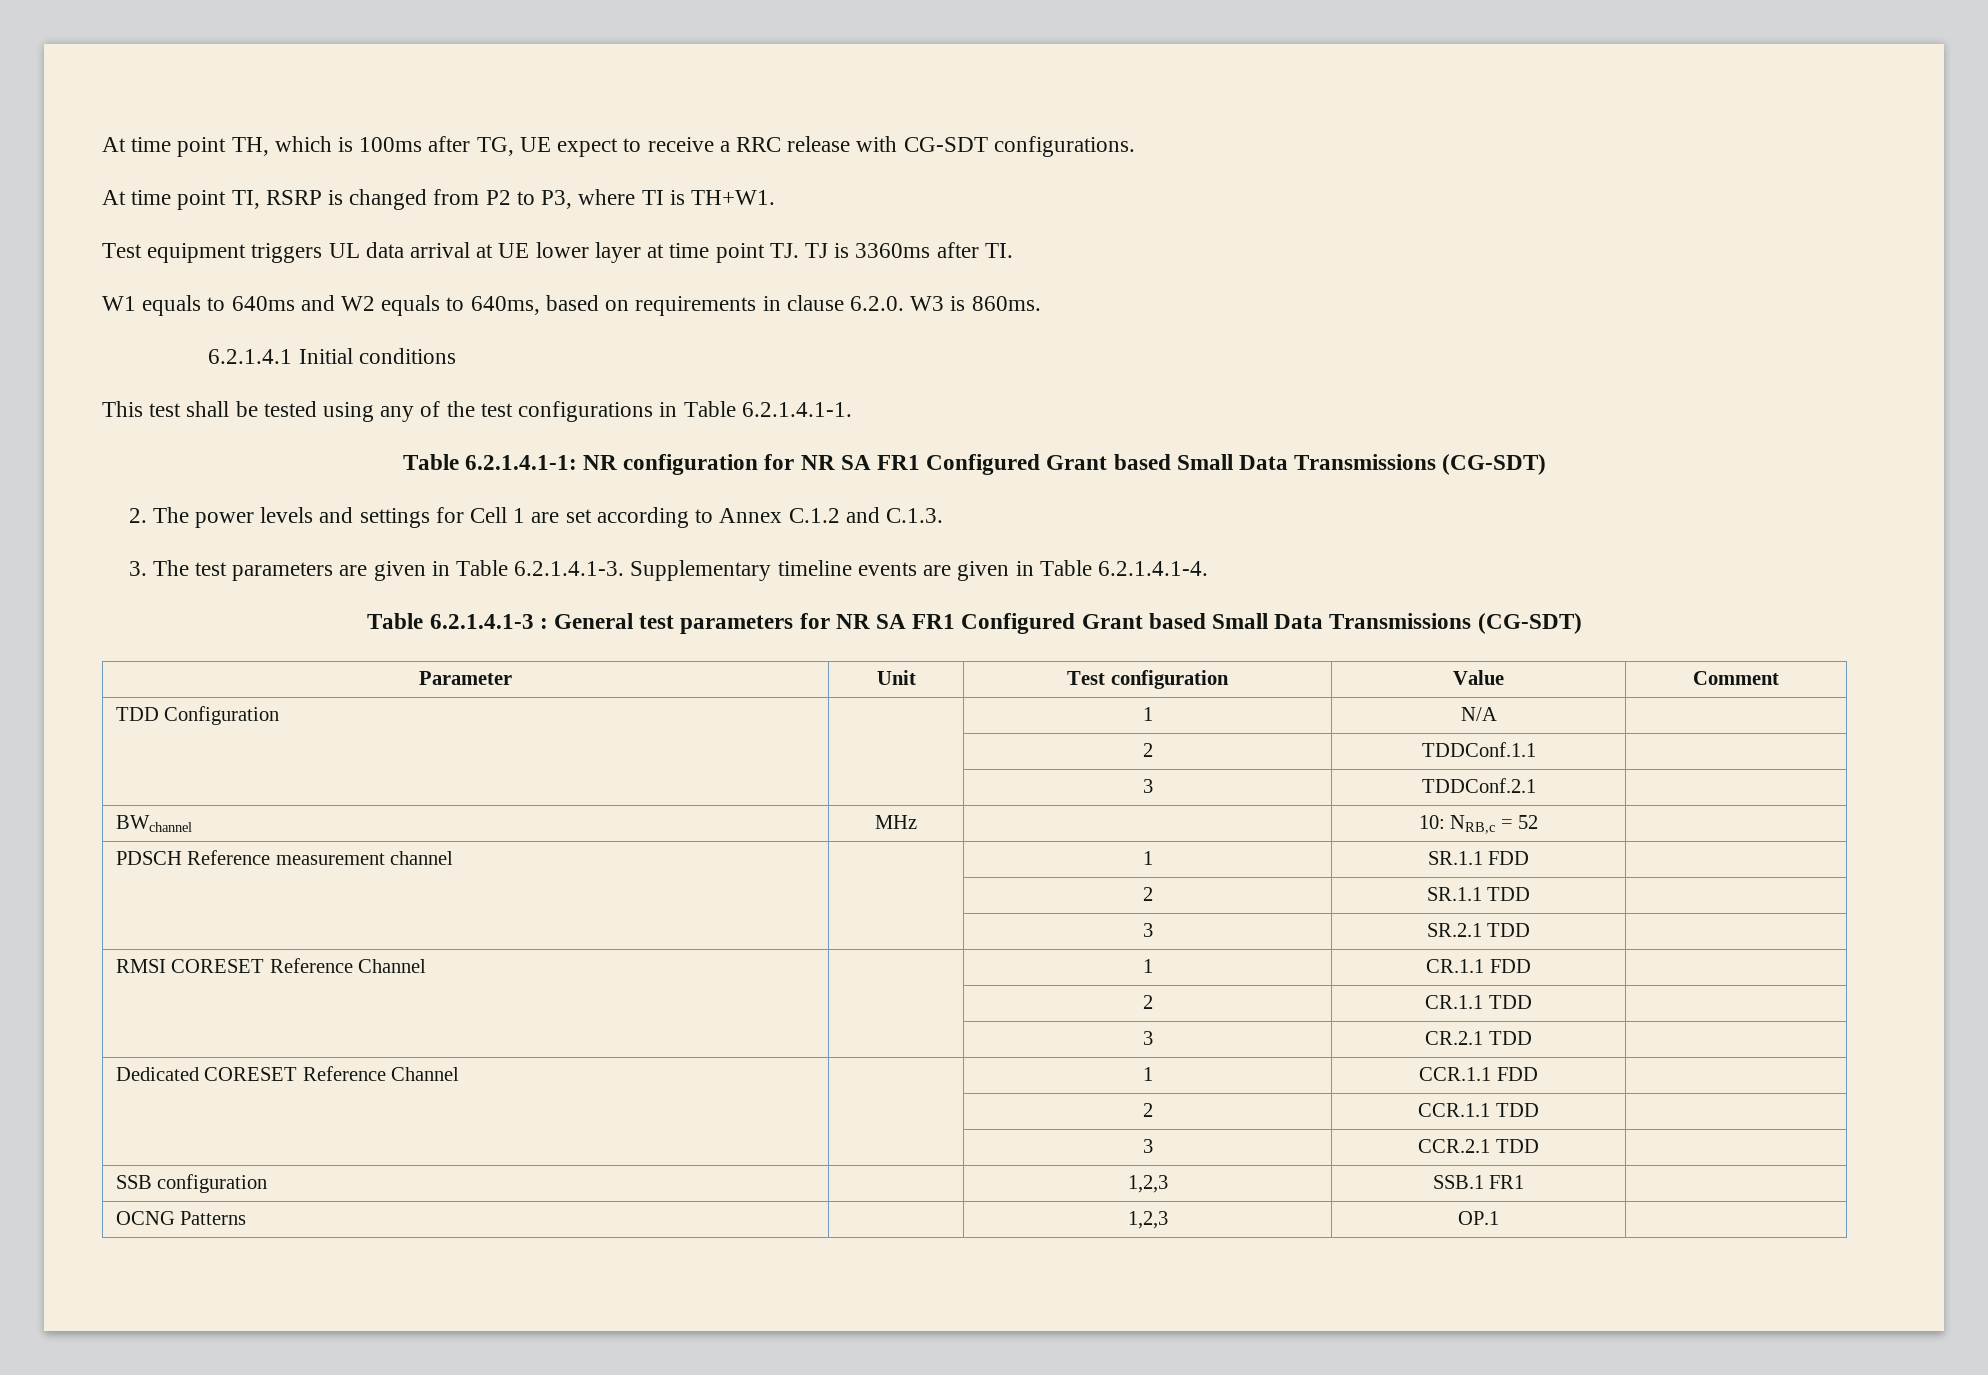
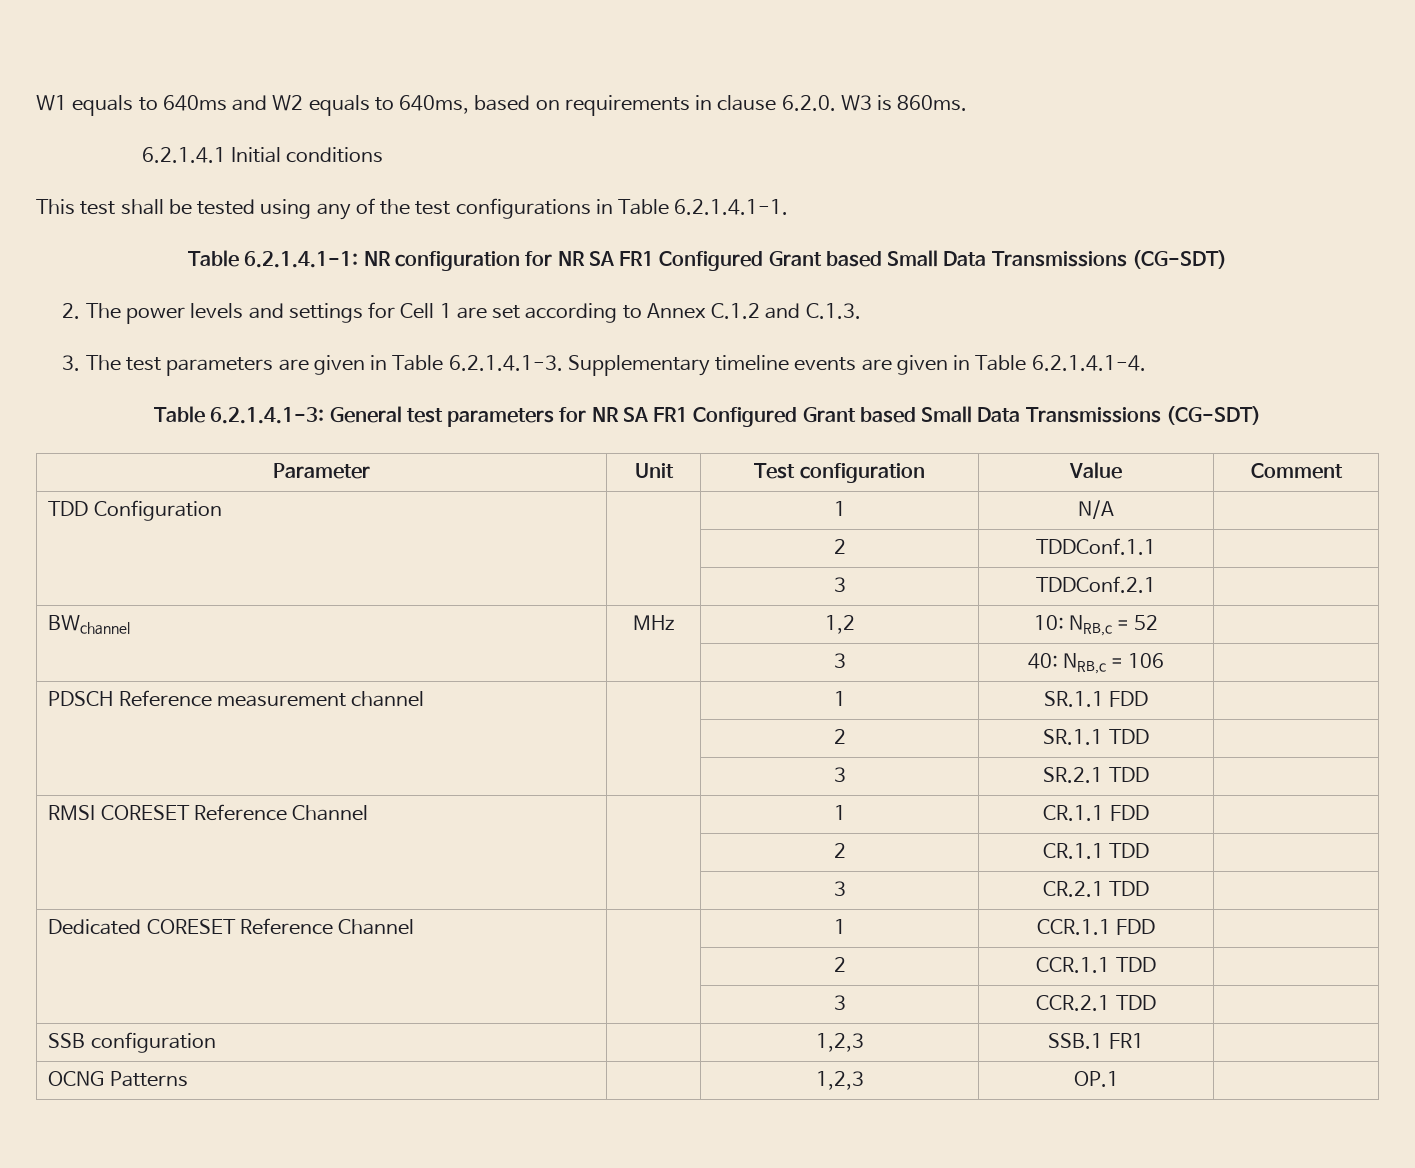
[102,136,1135,157] [102,189,775,210] [102,242,1013,263] At time point TH, which is 100ms after TG, UE expect to receive a RRC release with CG-SDT configurations. // At time point TI, RSRP is changed from P2 to P3, where TI is TH+W1. // Test equipment triggers UL data arrival at UE lower layer at time point TJ. TJ is 3360ms after TI. // -> (36, 103) none
[429,614,548,629] 6.2.1.4.1-3 : -> [210,407,325,424] 6.2.1.4.1-3:
(917, 822) none -> [824,615,855,634] 1,2
(1539, 822) none -> [833,653,846,668] [1027,653,1165,674] // | | 3 | 40: NRB,c = 106 |

